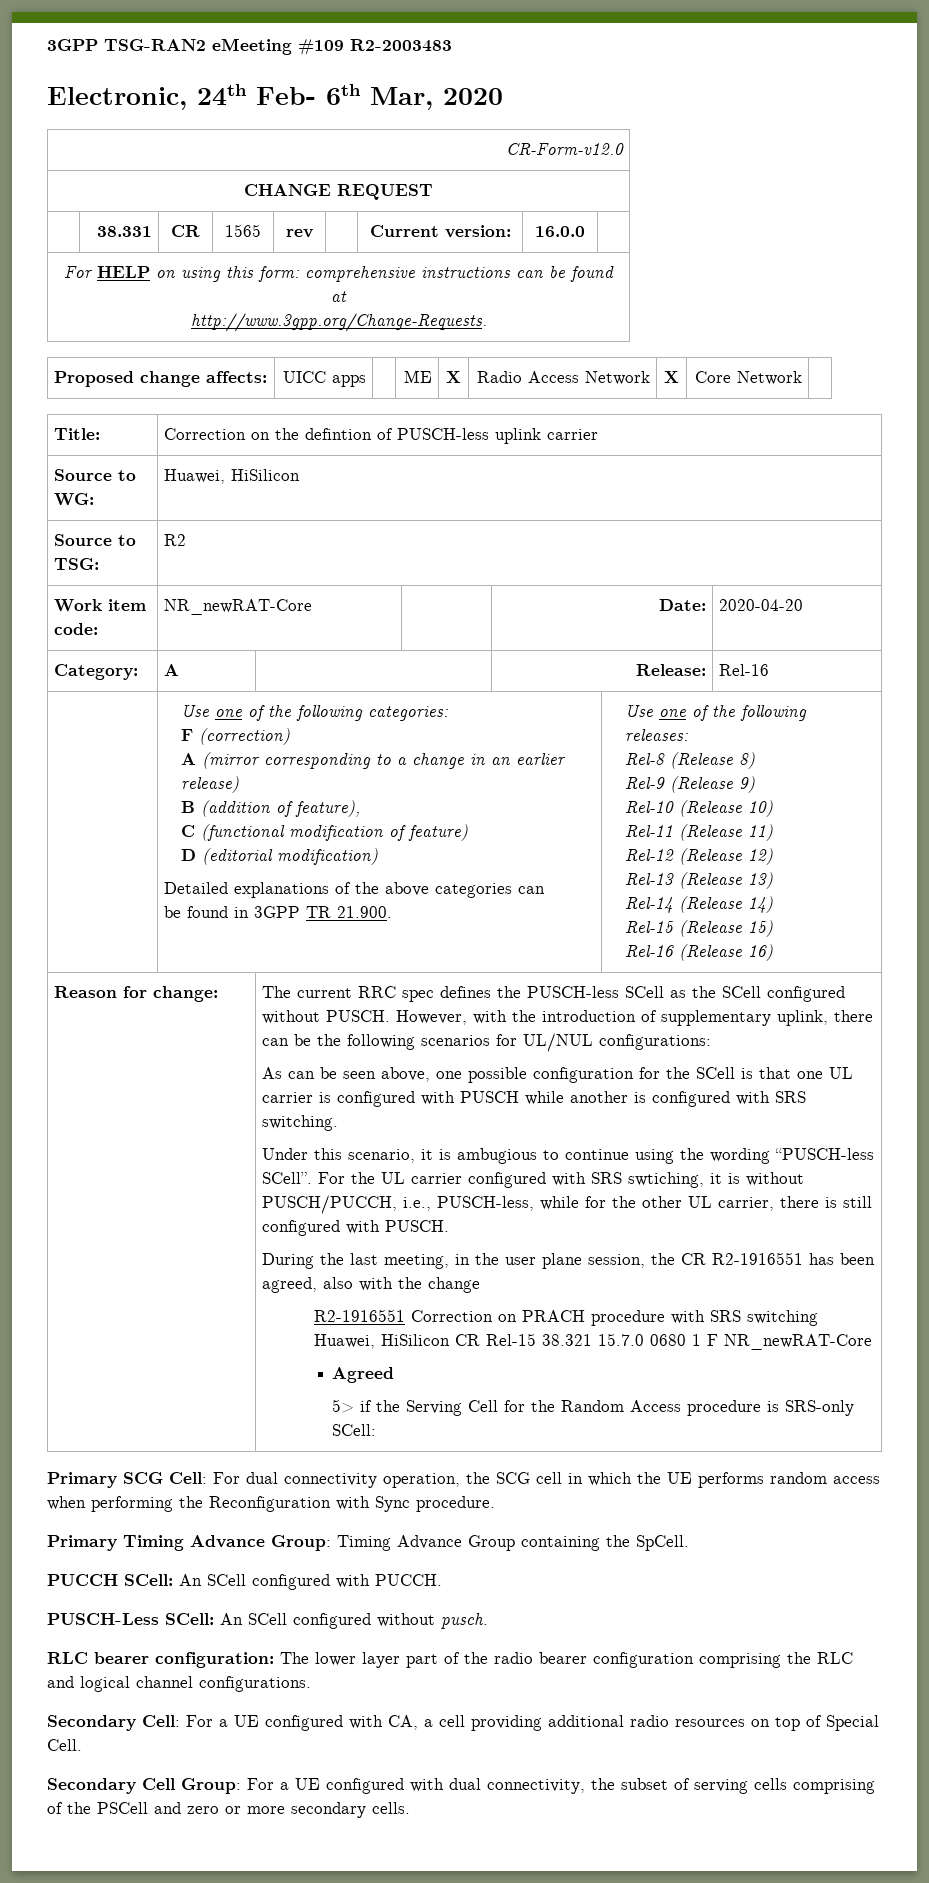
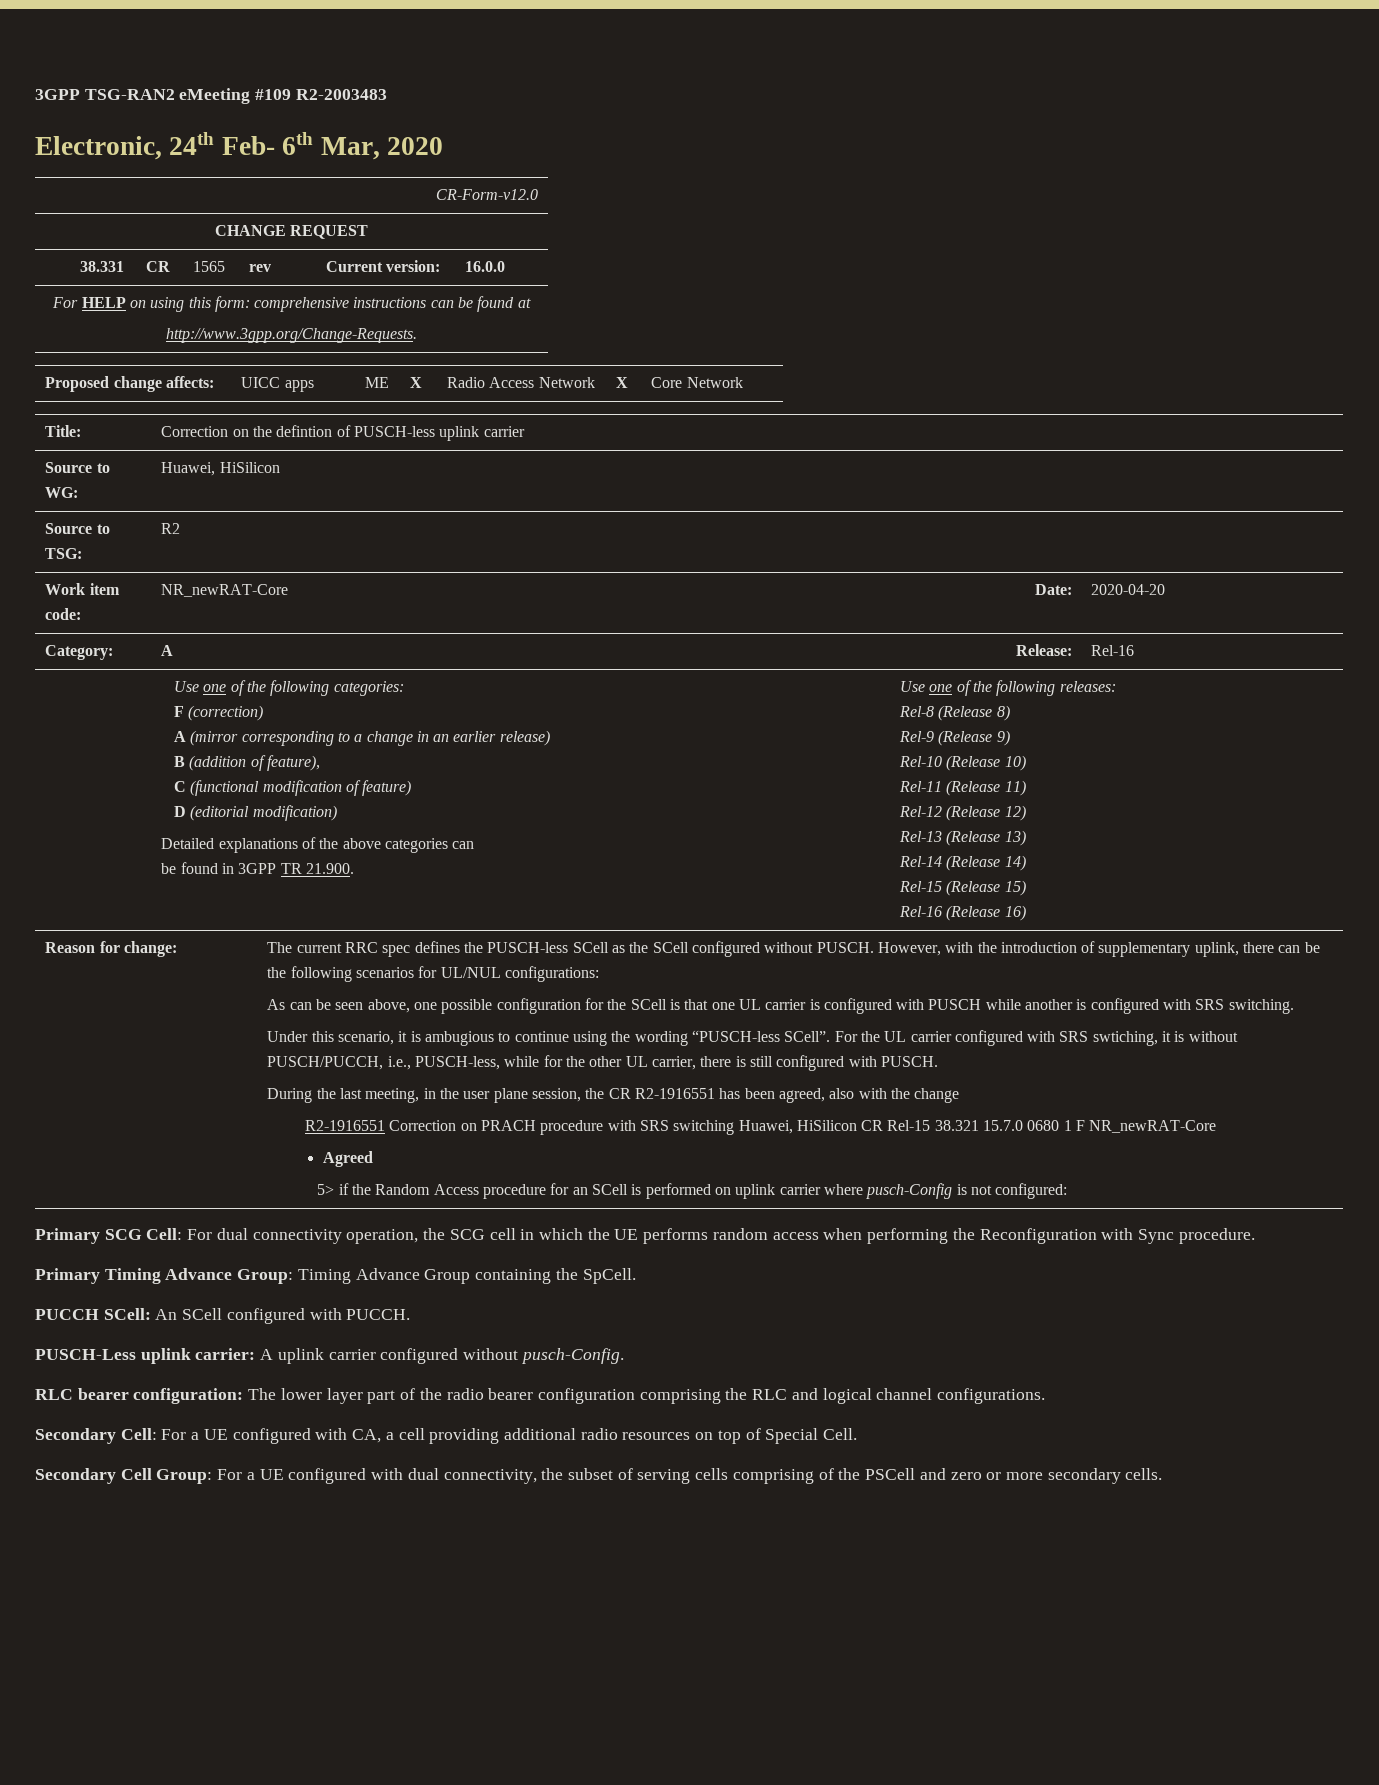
[405,1400,854,1416] [331,1424,376,1436] Serving Cell for the Random Access procedure is SRS-only SCell: -> [375,1183,1068,1199] Random Access procedure for an SCell is performed on uplink carrier where pusch-Config is not configured:
[165,1613,488,1629] SCell: An SCell configured without pusch. -> [140,1348,624,1364] uplink carrier: A uplink carrier configured without pusch-Config.

